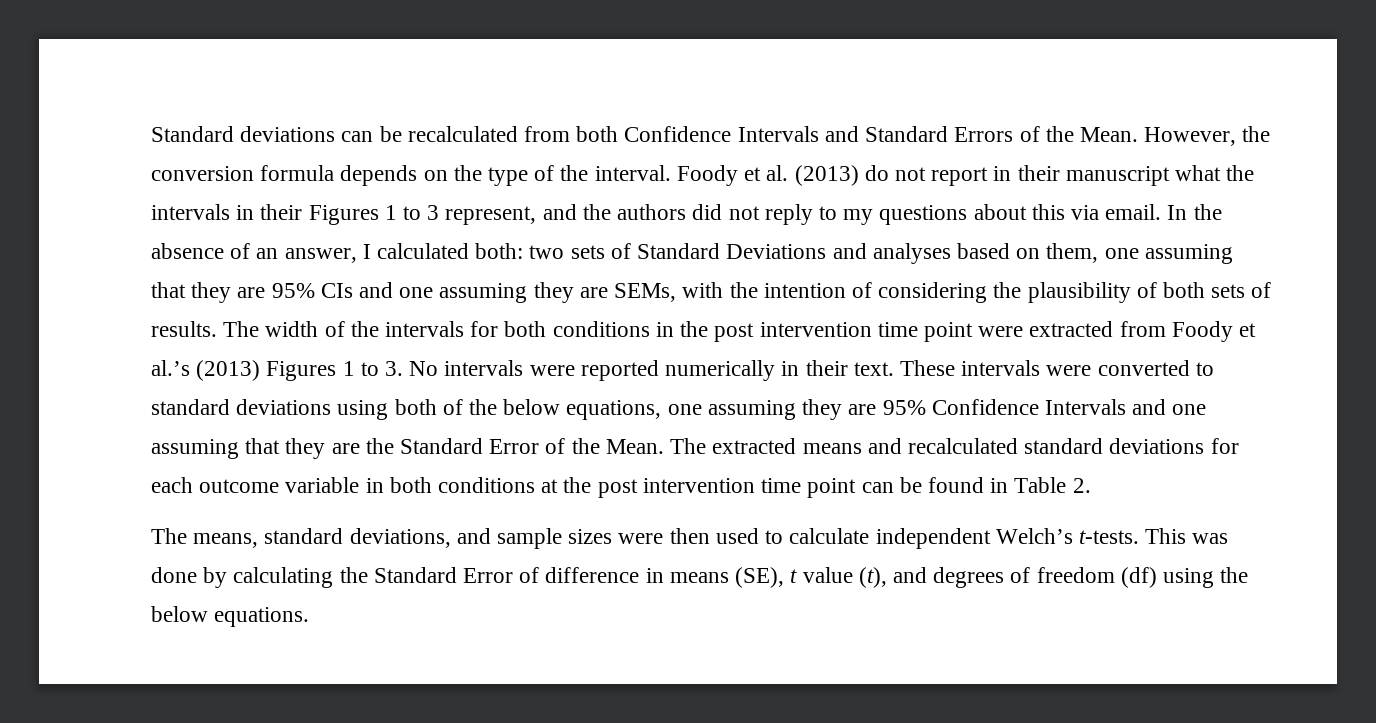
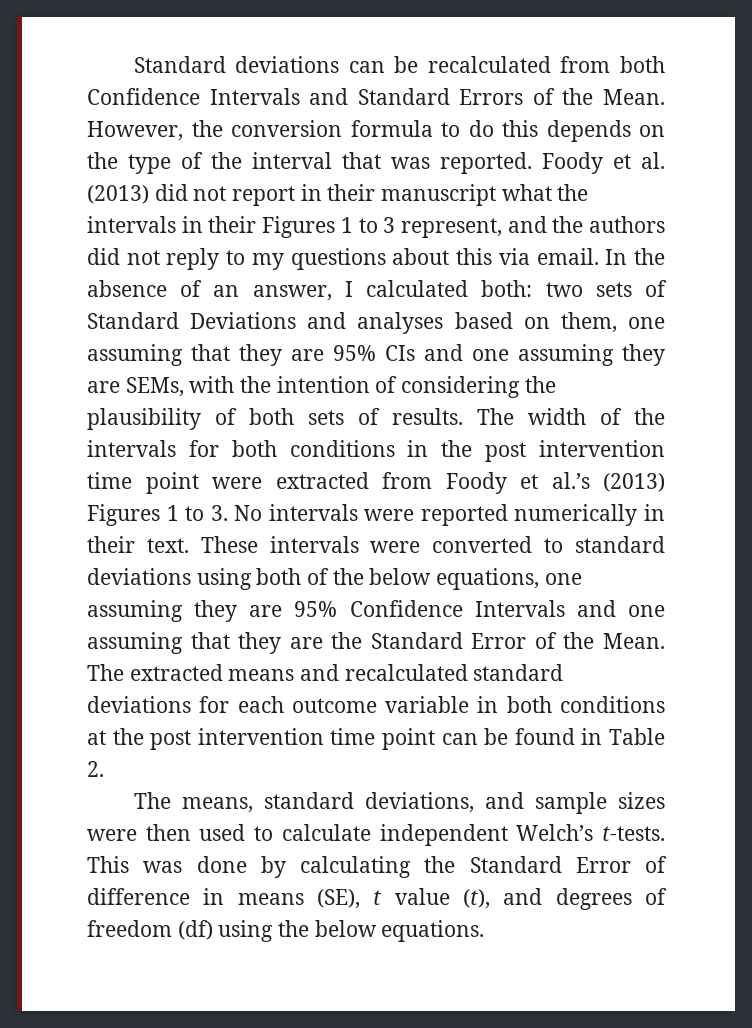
(335, 173) none -> [441,120,538,137] to do this
[594,165,671,181] interval. -> [252,152,532,174] interval that was reported.
[864,165,889,181] do -> [154,184,188,201] did

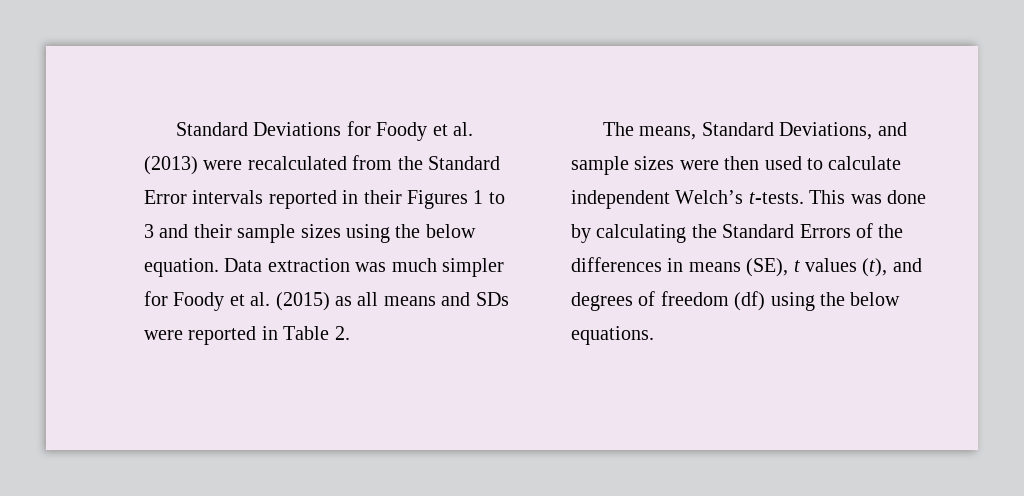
[133,56,666,73] [87,88,665,105] [87,120,665,142] [87,152,665,174] [87,184,589,206] [87,216,176,233] Standard deviations can be recalculated from both Confidence Intervals and Standard Errors of the Mean. However, the conversion formula to do this depends on the type of the interval that was reported. Foody et al. (2013) did not report in their manuscript what the intervals -> [175,121,473,141] [144,155,500,175] [144,190,337,209] Standard Deviations for Foody et al. (2013) were recalculated from the Standard Error intervals reported
[400,216,665,238] [87,248,666,270] [87,280,667,301] [87,312,665,334] [87,344,665,366] [87,376,556,398] [87,408,665,430] [87,440,665,462] [87,472,665,494] [87,504,665,526] [87,536,665,553] [87,568,582,590] [87,600,665,622] [87,632,665,654] [87,664,564,681] [87,696,665,713] [87,728,575,750] represent, and the authors did not reply to my questions about this via email. In the absence of an answer, I calculated both: two sets of Standard Deviations and analyses based on them, one assuming that they are 95% CIs and one assuming they are SEMs, with the intention of considering the plausibility of both sets of results. The width of the intervals for both conditions in the post intervention time point were extracted from Foody et al.’s (2013) Figures 1 to 3. No intervals were reported numerically in their text. These intervals were converted to standard deviations using both of the below equations, one assuming they are 95% Confidence Intervals and one assuming that they are the Standard Error of the Mean. The extracted means and recalculated standard deviations for each outcome variable in both conditions at the post intervention time point can be found -> [159,224,476,243] [144,258,504,277] [144,291,509,311] [144,326,257,345] and their sample sizes using the below equation. Data extraction was much simpler for Foody et al. (2015) as all means and SDs were reported
[263,792,474,813] standard deviations, -> [701,122,873,140] Standard Deviations,
[575,856,667,873] [87,888,190,905] Error of difference -> [799,223,904,238] [571,257,662,272] Errors of the differences
[394,888,450,905] value -> [805,258,857,272] values

